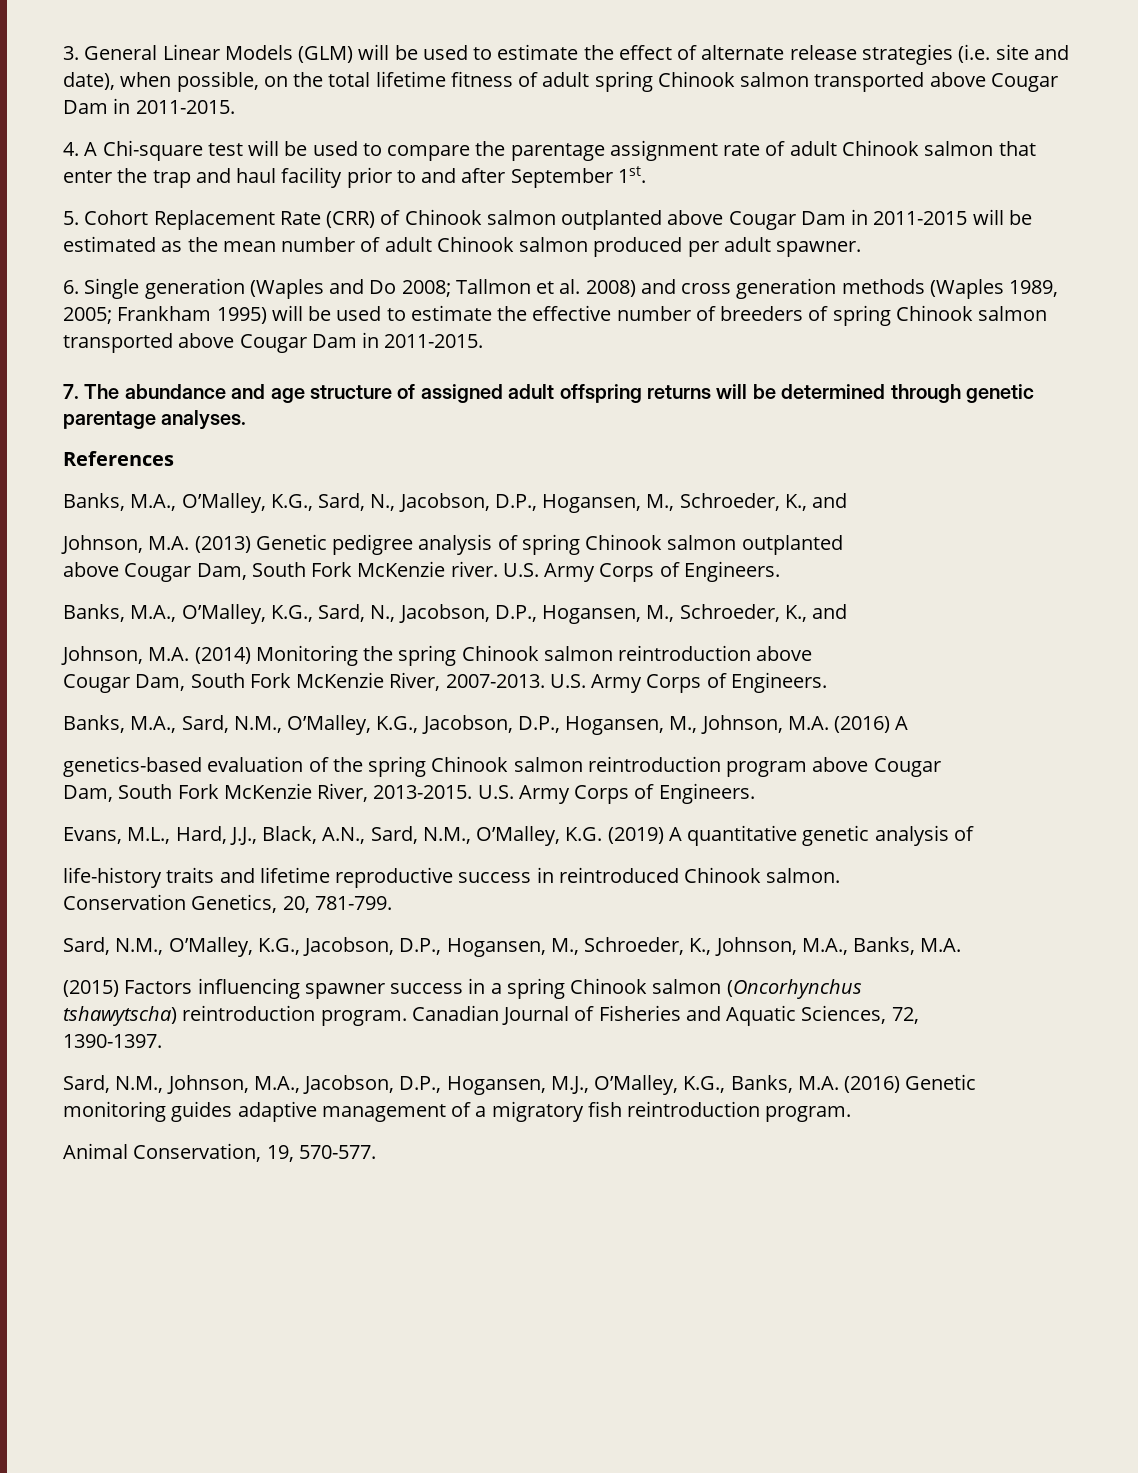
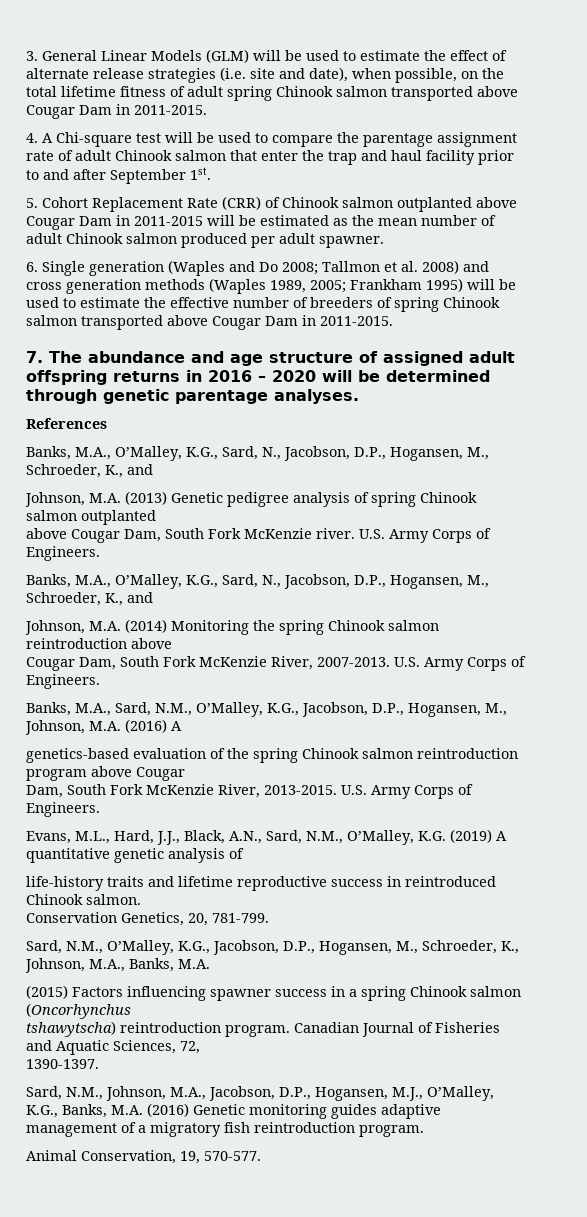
(711, 392) none -> [186,370,316,382] in 2016 – 2020

